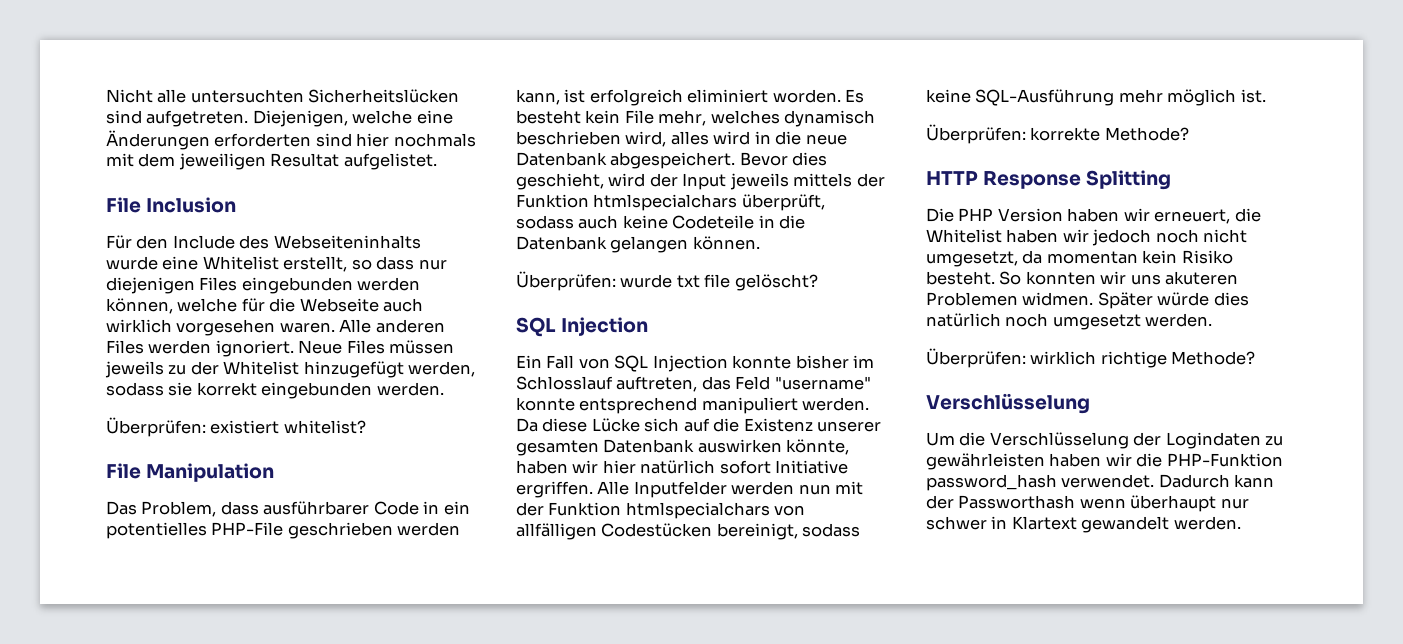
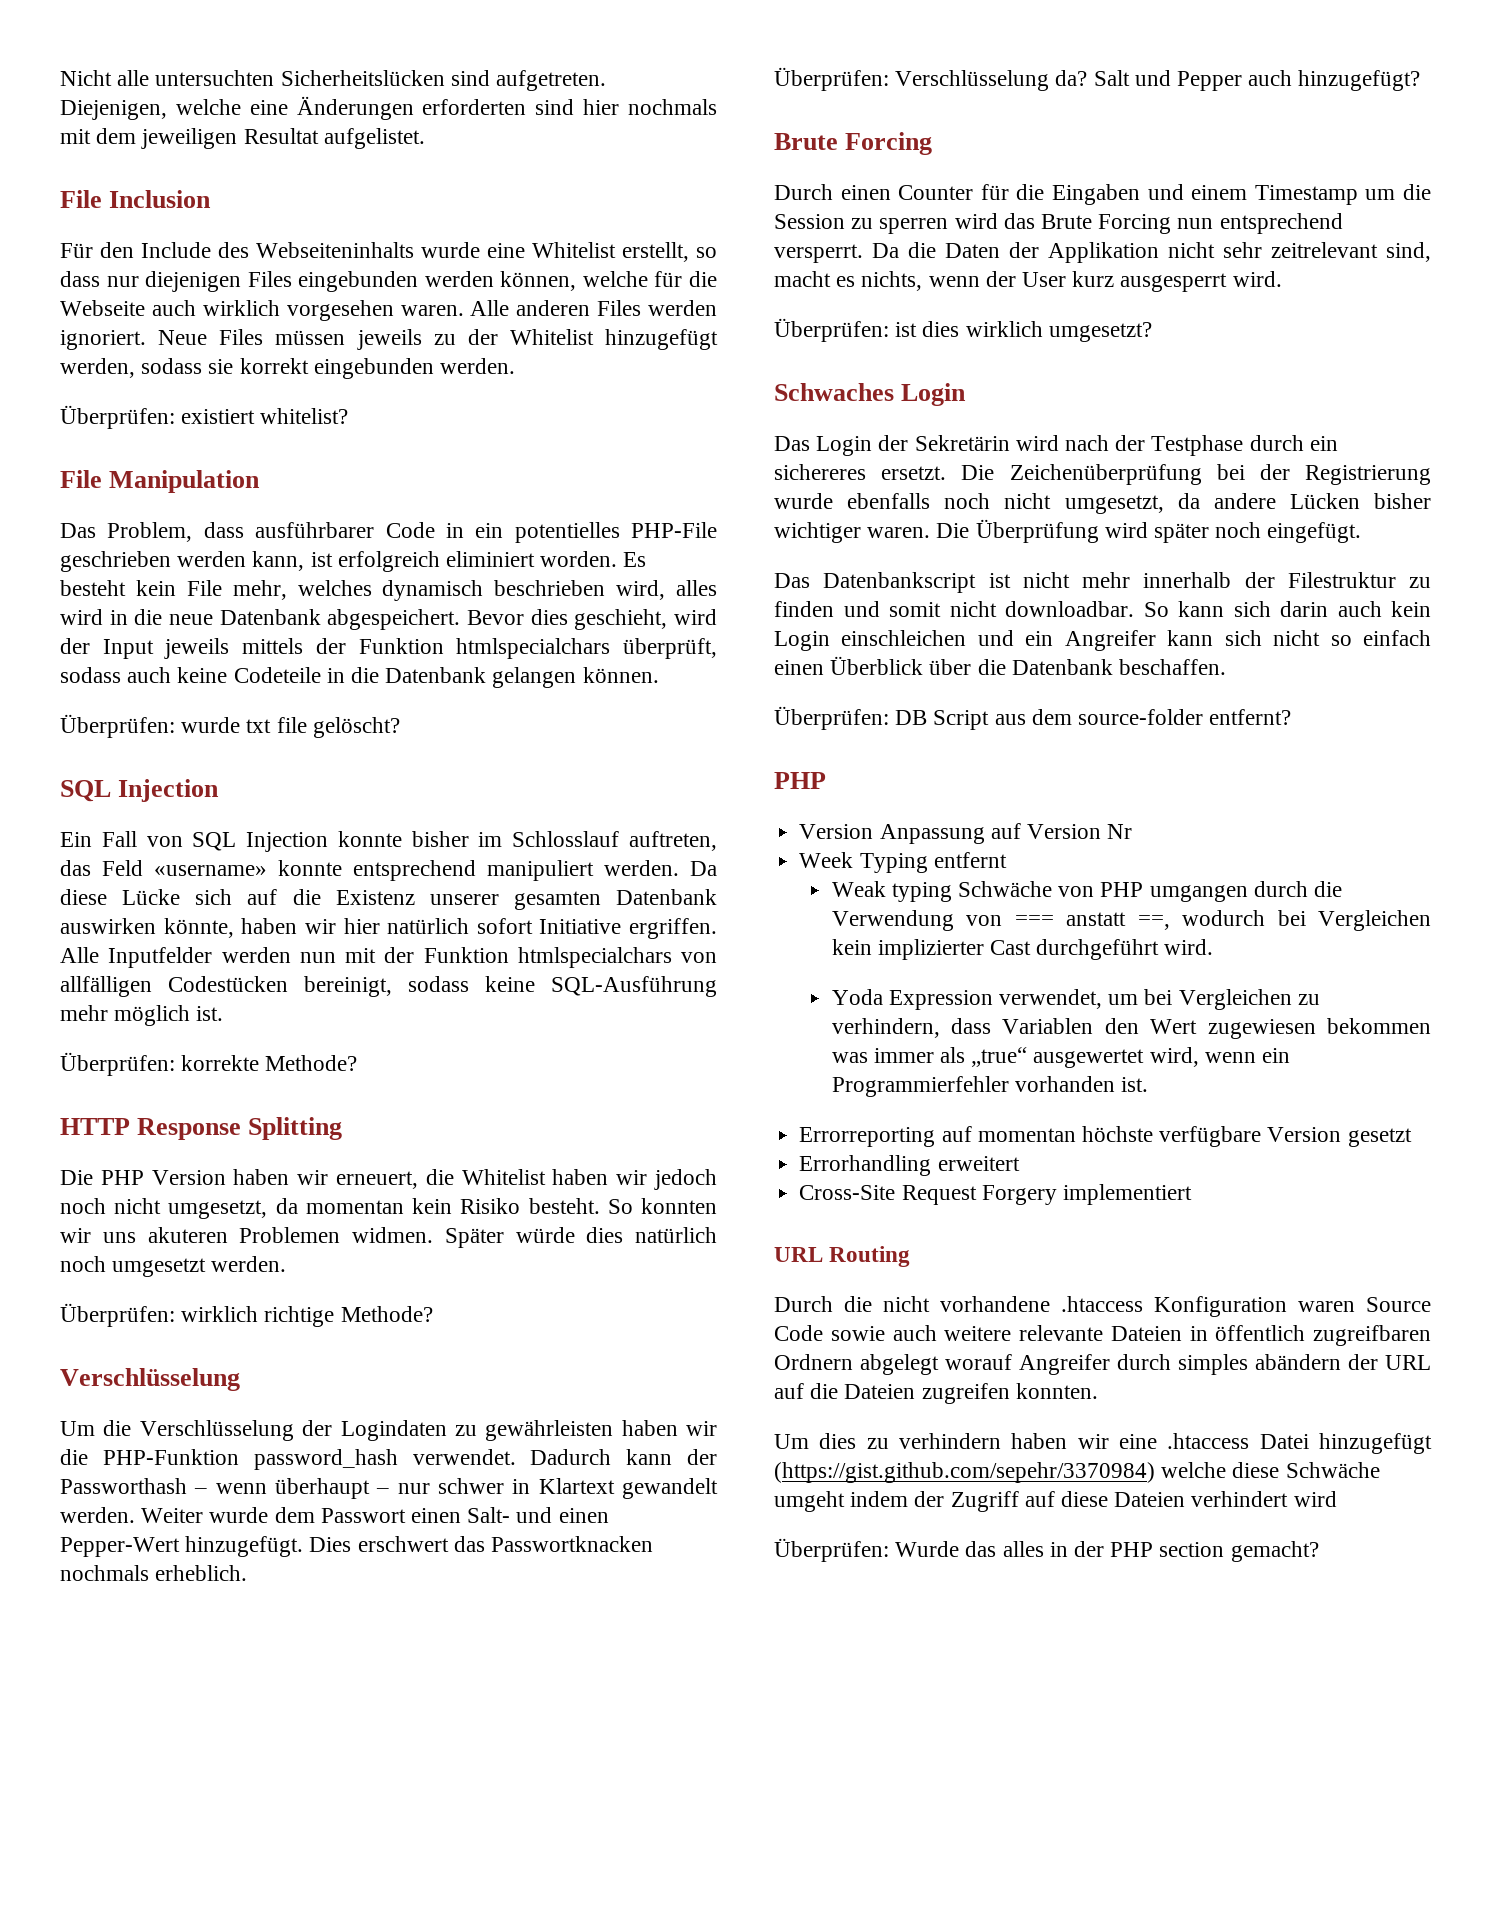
[774,376,871,390] "username" -> [154,865,267,876] «username»
(1076, 502) none -> [194,1488,208,1494] –
(1217, 503) none -> [376,1488,390,1494] –
(1241, 523) none -> [141,1507,609,1523] [60,1536,654,1557] [60,1565,248,1581] [774,67,1421,91] [774,132,933,155] [774,184,1431,205] [774,213,1343,234] [774,242,1431,263] [774,271,1282,292] [774,318,1152,342] [774,383,967,406] [774,435,1338,456] [774,464,1431,485] [774,493,1431,514] [774,519,1362,543] [774,572,1431,593] [774,601,1431,617] [774,630,1431,651] [774,656,1227,675] [774,706,1292,730] [774,772,826,789] [799,823,1133,844] [799,852,1007,873] [831,881,1343,902] [831,910,1431,931] [831,939,1214,960] [831,989,1320,1010] [831,1018,1431,1039] [831,1047,1291,1068] [831,1076,1148,1097] [799,1126,1412,1147] [799,1155,1020,1176] [799,1184,1192,1205] [774,1246,911,1267] [774,1296,1431,1317] [774,1325,1431,1346] [774,1354,1431,1375] [774,1383,1098,1404] [774,1433,1432,1454] [774,1462,1380,1483] [774,1491,1337,1512] [774,1538,1319,1562] Weiter wurde dem Passwort einen Salt- und einen Pepper-Wert hinzugefügt. Dies erschwert das Passwortknacken nochmals erheblich. // Überprüfen: Verschlüsselung da? Salt und Pepper auch hinzugefügt? // Brute Forcing // Durch einen Counter für die Eingaben und einem Timestamp um die Session zu sperren wird das Brute Forcing nun entsprechend versperrt. Da die Daten der Applikation nicht sehr zeitrelevant sind, macht es nichts, wenn der User kurz ausgesperrt wird. // Überprüfen: ist dies wirklich umgesetzt? // Schwaches Login // Das Login der Sekretärin wird nach der Testphase durch ein sichereres ersetzt. Die Zeichenüberprüfung bei der Registrierung wurde ebenfalls noch nicht umgesetzt, da andere Lücken bisher wichtiger waren. Die Überprüfung wird später noch eingefügt. // Das Datenbankscript ist nicht mehr innerhalb der Filestruktur zu finden und somit nicht downloadbar. So kann sich darin auch kein Login einschleichen und ein Angreifer kann sich nicht so einfach einen Überblick über die Datenbank beschaffen. // Überprüfen: DB Script aus dem source-folder entfernt? // PHP // Version Anpassung auf Version Nr // Week Typing entfernt // Weak typing Schwäche von PHP umgangen durch die Verwendung von === anstatt ==, wodurch bei Vergleichen kein implizierter Cast durchgeführt wird. // Yoda Expression verwendet, um bei Vergleichen zu verhindern, dass Variablen den Wert zugewiesen bekommen was immer als „true“ ausgewertet wird, wenn ein Programmierfehler vorhanden ist. // Errorreporting auf momentan höchste verfügbare Version gesetzt // Errorhandling erweitert // Cross-Site Request Forgery implementiert // URL Routing // Durch die nicht vorhandene .htaccess Konfiguration waren Source Code sowie auch weitere relevante Dateien in öffentlich zugreifbaren Ordnern abgelegt worauf Angreifer durch simples abändern der URL auf die Dateien zugreifen konnten. // Um dies zu verhindern haben wir eine .htaccess Datei hinzugefügt (https://gist.github.com/sepehr/3370984) welche diese Schwäche umgeht indem der Zugriff auf diese Dateien verhindert wird // Überprüfen: Wurde das alles in der PHP section gemacht?

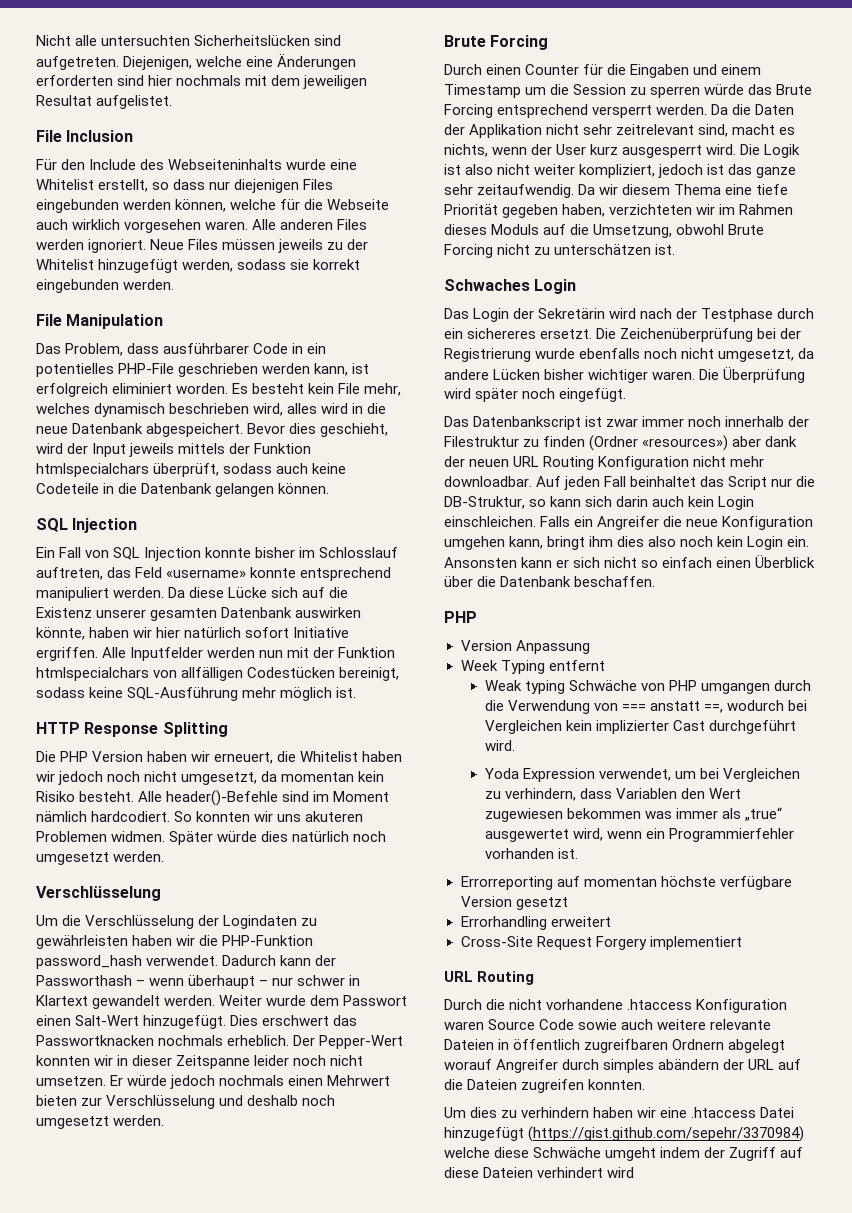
[60,405,349,429] // Überprüfen: existiert whitelist? -> (175, 284) none
[60,714,400,738] // Überprüfen: wurde txt file gelöscht? -> (330, 488) none
[60,1052,358,1076] // Überprüfen: korrekte Methode? -> (357, 692) none
(600, 1206) none -> [138,790,390,806] [36,811,171,822] Alle header()-Befehle sind im Moment nämlich hardcodiert.
[60,1303,433,1327] // Überprüfen: wirklich richtige Methode? -> (165, 856) none
[467,1507,609,1523] [60,1537,180,1557] Salt- und einen Pepper-Wert -> [75,1015,140,1026] Salt-Wert
[774,67,1421,91] // Überprüfen: Verschlüsselung da? Salt und Pepper auch hinzugefügt? -> [293,1035,404,1049] [36,1055,364,1069] [36,1075,391,1089] [36,1095,336,1109] [36,1115,165,1129] Der Pepper-Wert konnten wir in dieser Zeitspanne leider noch nicht umsetzen. Er würde jedoch nochmals einen Mehrwert bieten zur Verschlüsselung und deshalb noch umgesetzt werden.
[954,213,998,229] wird -> [704,84,745,95] würde
[1177,213,1343,234] [774,244,863,263] nun entsprechend versperrt. -> [497,104,708,118] entsprechend versperrt werden.
[774,318,1152,342] // Überprüfen: ist dies wirklich umgesetzt? -> [740,144,801,158] [444,164,797,178] [444,184,789,198] [444,204,794,218] [444,224,765,238] [444,244,676,258] Die Logik ist also nicht weiter kompliziert, jedoch ist das ganze sehr zeitaufwendig. Da wir diesem Thema eine tiefe Priorität gegeben haben, verzichteten wir im Rahmen dieses Moduls auf die Umsetzung, obwohl Brute Forcing nicht zu unterschätzen ist.
[1022,572,1130,588] nicht mehr -> [606,416,722,427] zwar immer noch
[843,601,1169,617] und somit nicht downloadbar. So -> [589,435,798,451] [444,456,765,470] [444,476,816,490] [444,496,547,509] (Ordner «resources») aber dank der neuen URL Routing Konfiguration nicht mehr downloadbar. Auf jeden Fall beinhaltet das Script nur die DB-Struktur, so
[841,630,1214,651] einschleichen und ein Angreifer kann -> [444,516,814,530] [444,536,810,550] [444,557,570,568] einschleichen. Falls ein Angreifer die neue Konfiguration umgehen kann, bringt ihm dies also noch kein Login ein. Ansonsten kann er
[774,706,1292,730] // Überprüfen: DB Script aus dem source-folder entfernt? -> (656, 581) none
[990,823,1133,839] auf Version Nr -> (590, 647) none
[774,1538,1319,1562] // Überprüfen: Wurde das alles in der PHP section gemacht? -> (635, 1172) none

